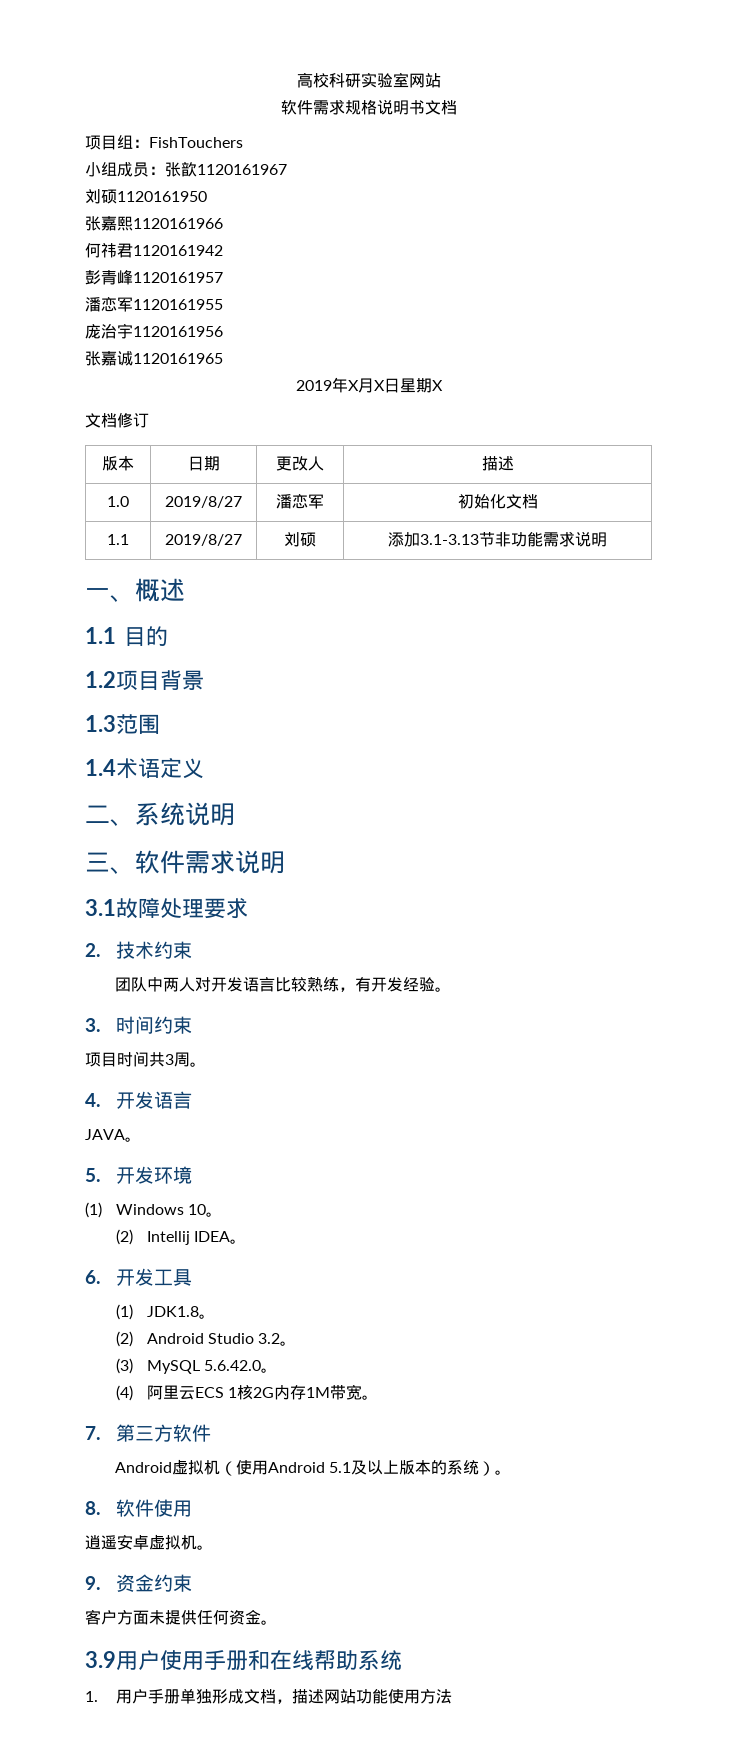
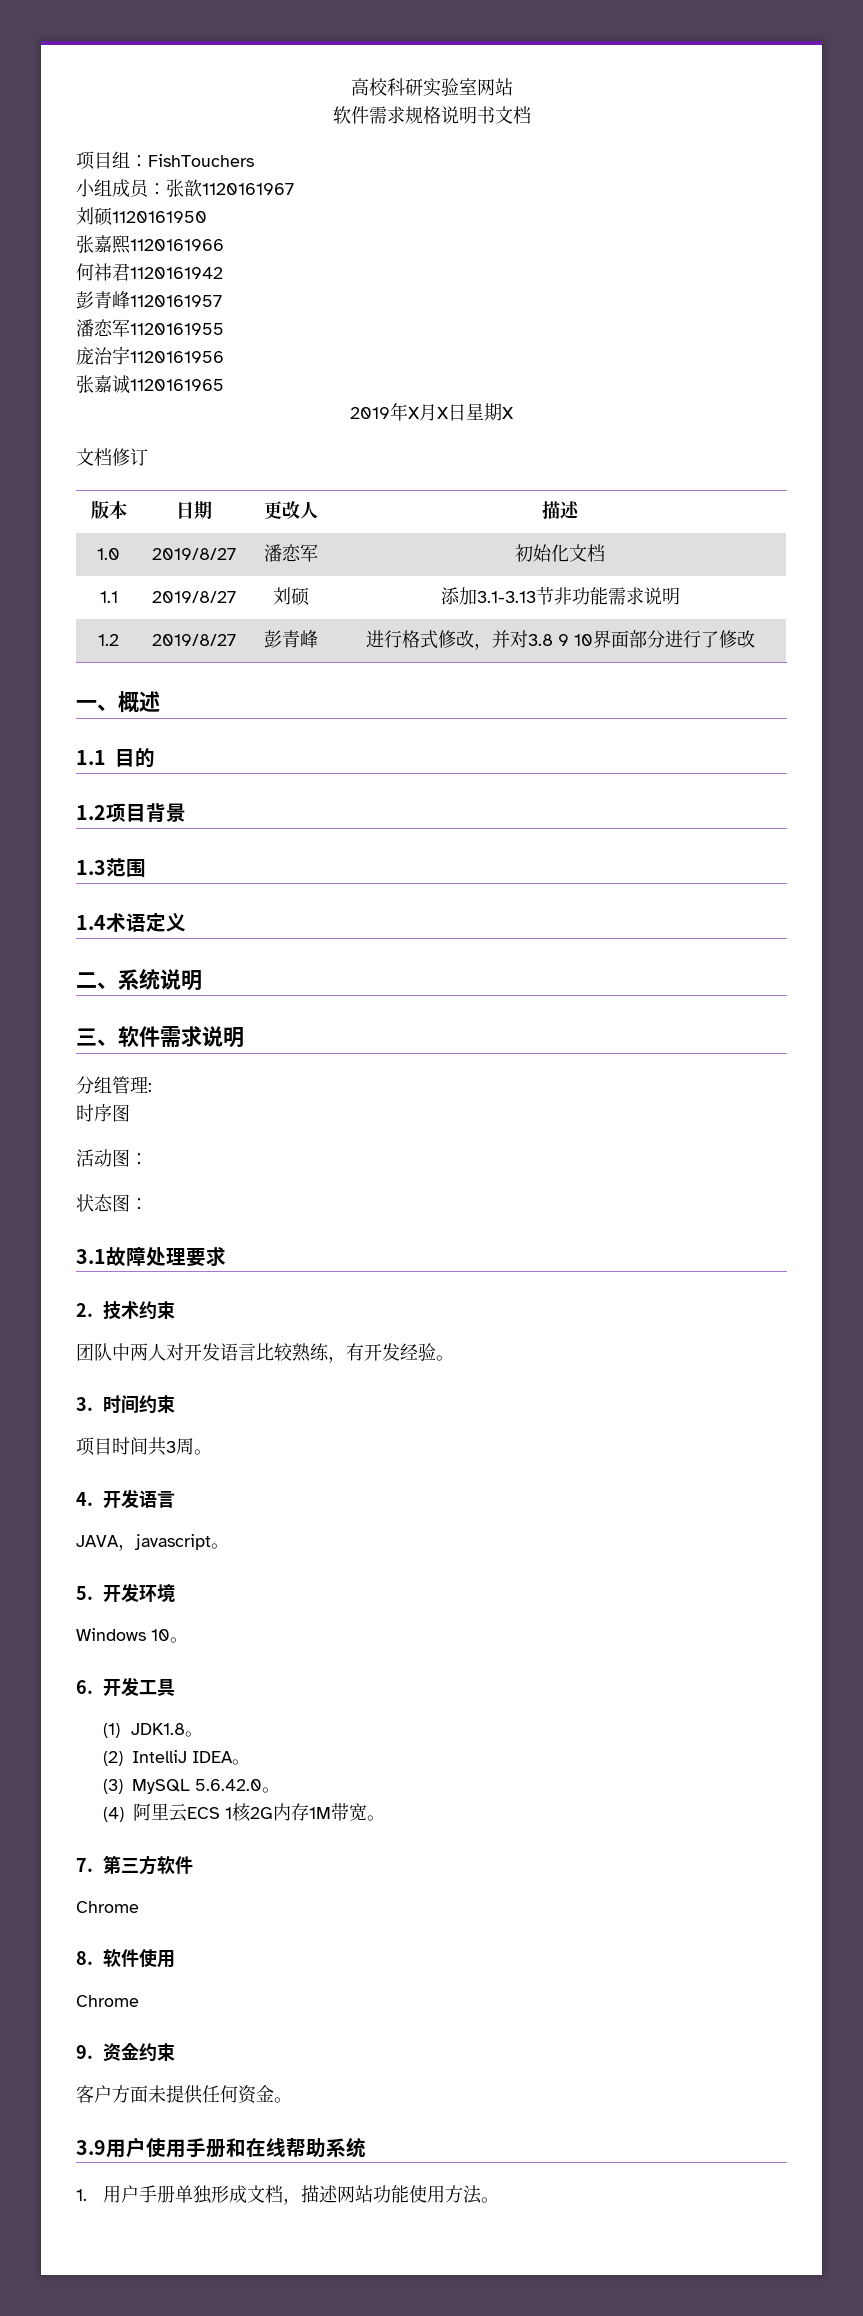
(607, 539) none -> [98,634,119,646] [152,634,236,646] [263,630,318,648] [365,630,755,650] // 1.2 | 2019/8/27 | 彭青峰 | 进行格式修改，并对3.8 9 10界面部分进行了修改
(285, 862) none -> [76,1076,152,1094] [76,1104,130,1122] [76,1149,148,1167] [76,1194,148,1212] // 分组管理: // 时序图 // 活动图： // 状态图：
(125, 1134) none -> [118,1534,211,1551] ，javascript
[85,1202,102,1218] (1) -> (176, 1593) none
[115,1229,247,1245] // (2) Intellij IDEA。 -> (188, 1640) none
[146,1333,281,1344] Android Studio 3.2 -> [132,1750,234,1763] IntelliJ IDEA
[114,1459,511,1476] Android虚拟机（使用Android 5.1及以上版本的系统）。 -> [76,1901,139,1913] Chrome
[85,1534,213,1550] 逍遥安卓虚拟机。 -> [76,1995,139,2007] Chrome
(452, 1696) none -> [481,2197,500,2203] 。

